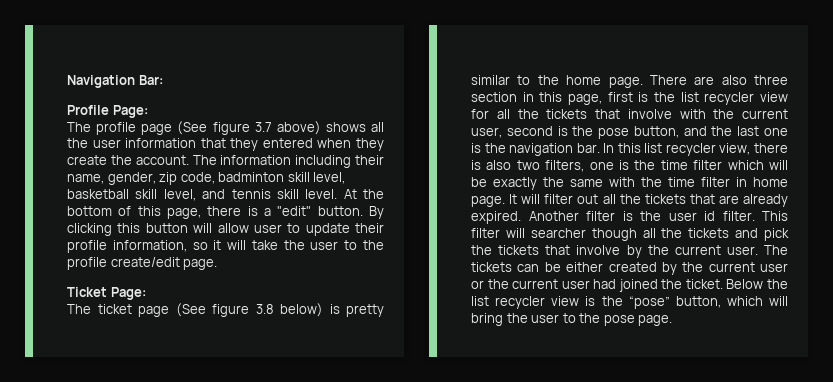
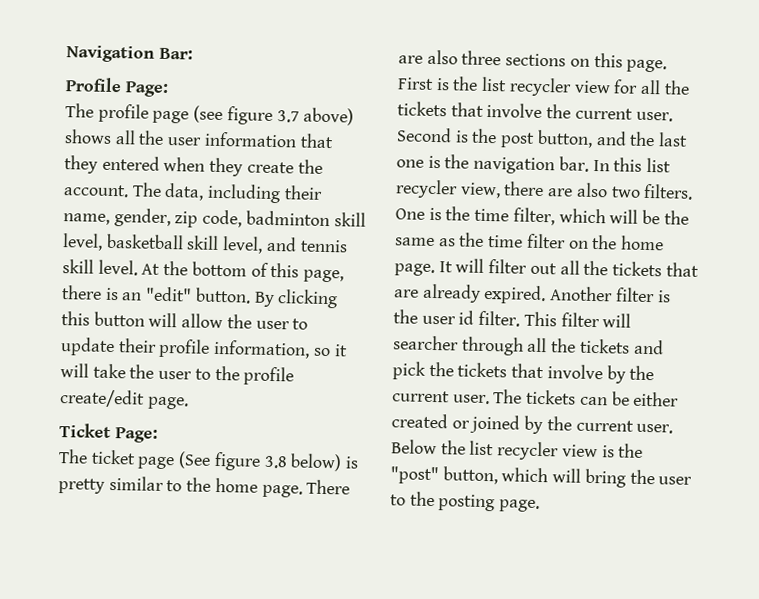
[177,121,208,135] (See -> [193,105,224,124] (see
[220,155,292,165] information -> [164,182,205,201] data,
[264,208,272,216] a -> [121,292,143,301] an
(249, 228) none -> [226,314,252,329] the
[471,92,633,105] section in this page, first -> [505,52,668,73] [397,77,434,90] sections on this page. First
[679,109,788,119] [471,126,630,139] with the current user, second is the pose -> [546,104,673,122] [396,127,536,148] the current user. Second is the post
[471,160,481,170] is -> [547,188,574,197] are
[545,160,614,172] filters, one -> [643,183,694,200] [395,208,425,220] filters. One
[693,160,723,170] filter -> [512,207,555,226] filter,
[493,177,537,190] exactly -> (661, 217) none
[609,177,747,187] with the time filter in -> [438,232,618,250] as the time filter on the
[591,228,637,241] though -> [460,336,524,356] through
[661,262,788,275] [471,279,723,292] by the current user or the current user had joined the ticket. -> [451,414,674,435] or joined by the current user.
[628,296,670,309] “pose” -> [390,466,439,485] "post"
[603,315,635,326] pose -> [438,494,496,512] posting

